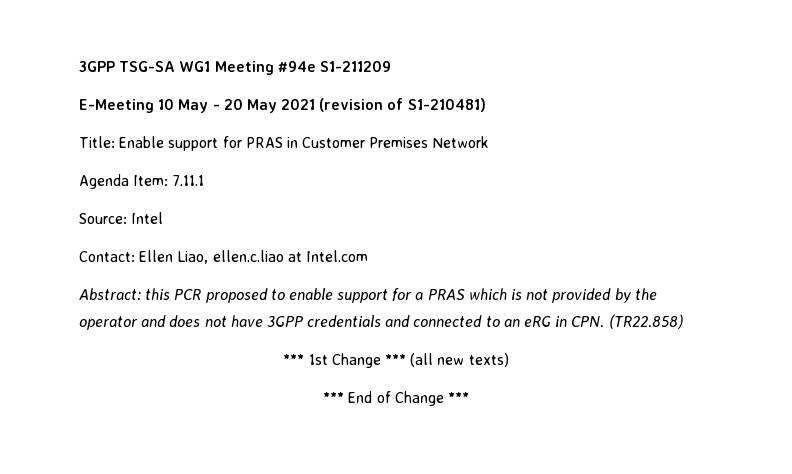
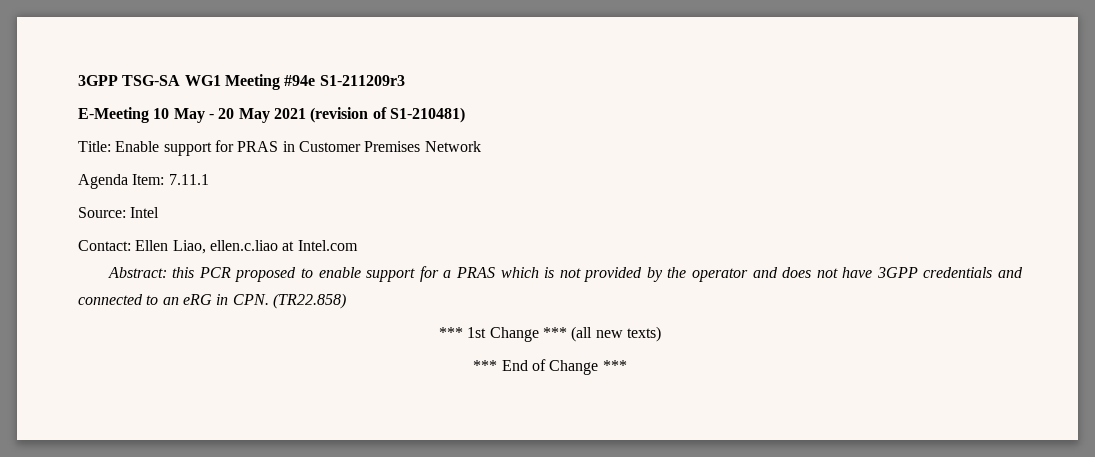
[319,61,391,72] S1-211209 -> [319,75,405,86] S1-211209r3

